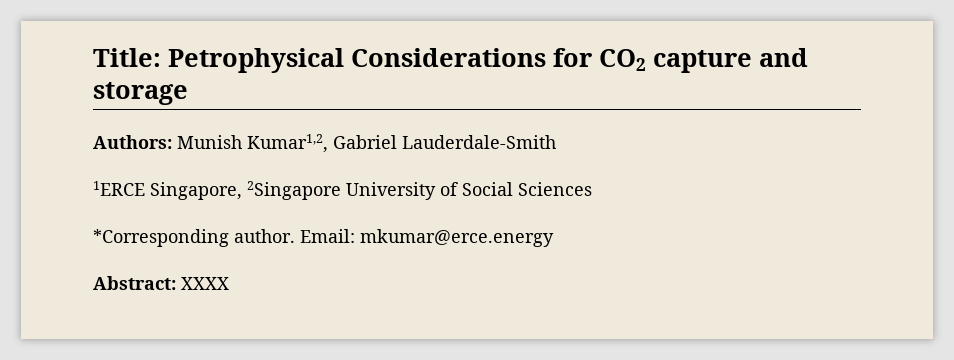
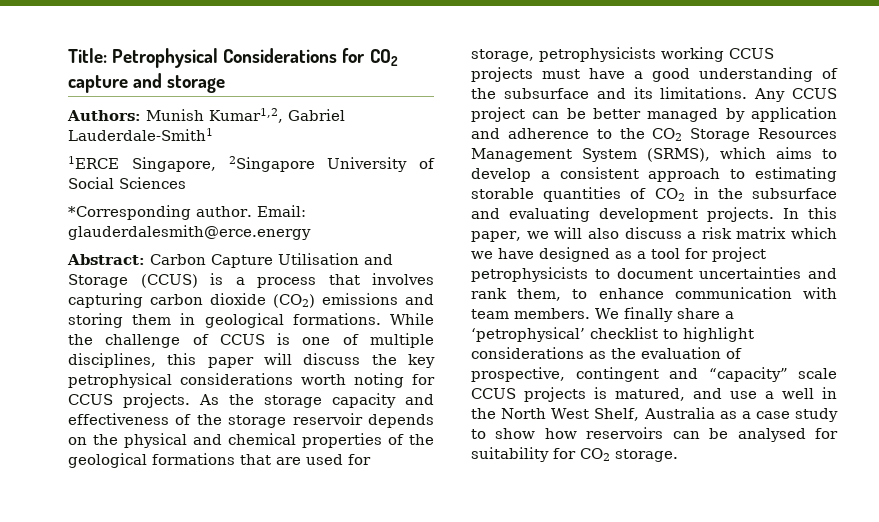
[402,135,556,149] Lauderdale-Smith -> [68,128,213,141] Lauderdale-Smith1
[360,229,554,247] mkumar@erce.energy -> [68,225,311,240] glauderdalesmith@erce.energy
[181,277,229,290] XXXX -> [150,253,393,268] [68,273,434,288] [68,293,434,308] [68,313,434,328] [68,333,434,348] [68,353,435,368] [68,373,435,388] [68,393,434,408] [68,413,434,428] [68,433,434,448] [68,453,371,468] [471,47,774,62] [471,67,838,82] [471,87,837,102] [471,107,837,122] [471,128,837,142] [471,147,837,162] [471,167,837,182] [471,187,837,202] [471,207,837,222] [471,227,837,242] [471,247,766,262] [471,267,837,282] [471,287,837,301] [471,307,734,322] [471,327,754,342] [471,347,742,359] [471,367,837,382] [471,387,837,402] [471,407,838,422] [471,427,838,442] [471,447,678,462] Carbon Capture Utilisation and Storage (CCUS) is a process that involves capturing carbon dioxide (CO2) emissions and storing them in geological formations. While the challenge of CCUS is one of multiple disciplines, this paper will discuss the key petrophysical considerations worth noting for CCUS projects. As the storage capacity and effectiveness of the storage reservoir depends on the physical and chemical properties of the geological formations that are used for storage, petrophysicists working CCUS projects must have a good understanding of the subsurface and its limitations. Any CCUS project can be better managed by application and adherence to the CO2 Storage Resources Management System (SRMS), which aims to develop a consistent approach to estimating storable quantities of CO2 in the subsurface and evaluating development projects. In this paper, we will also discuss a risk matrix which we have designed as a tool for project petrophysicists to document uncertainties and rank them, to enhance communication with team members. We finally share a ‘petrophysical’ checklist to highlight considerations as the evaluation of prospective, contingent and “capacity” scale CCUS projects is matured, and use a well in the North West Shelf, Australia as a case study to show how reservoirs can be analysed for suitability for CO2 storage.

